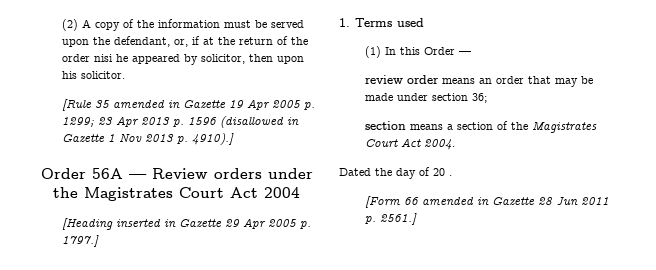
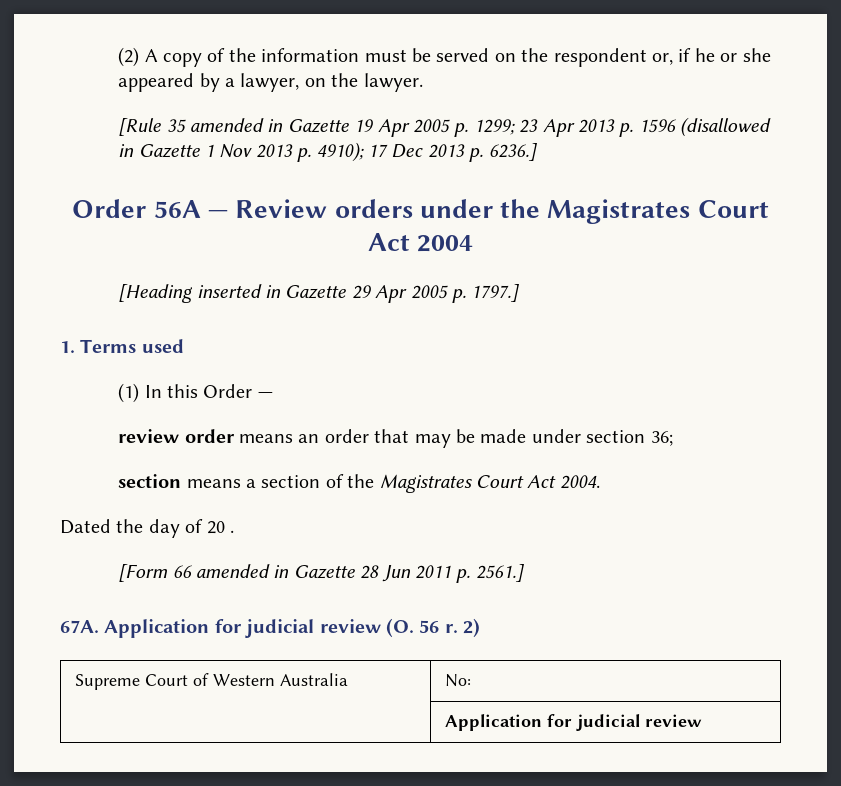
[62,36,309,47] [62,54,305,65] [62,71,126,79] upon the defendant, or, if at the return of the order nisi he appeared by solicitor, then upon his solicitor. -> [494,48,771,67] [118,73,423,92] on the respondent or, if he or she appeared by a lawyer, on the lawyer.
[192,133,235,145] 4910).] -> [316,142,537,162] 4910); 17 Dec 2013 p. 6236.]
(418, 219) none -> [60,618,481,638] [74,673,348,690] [444,674,471,687] [444,714,702,731] // 67A. Application for judicial review (O. 56 r. 2) // Supreme Court of Western Australia | No: // | Application for judicial review

